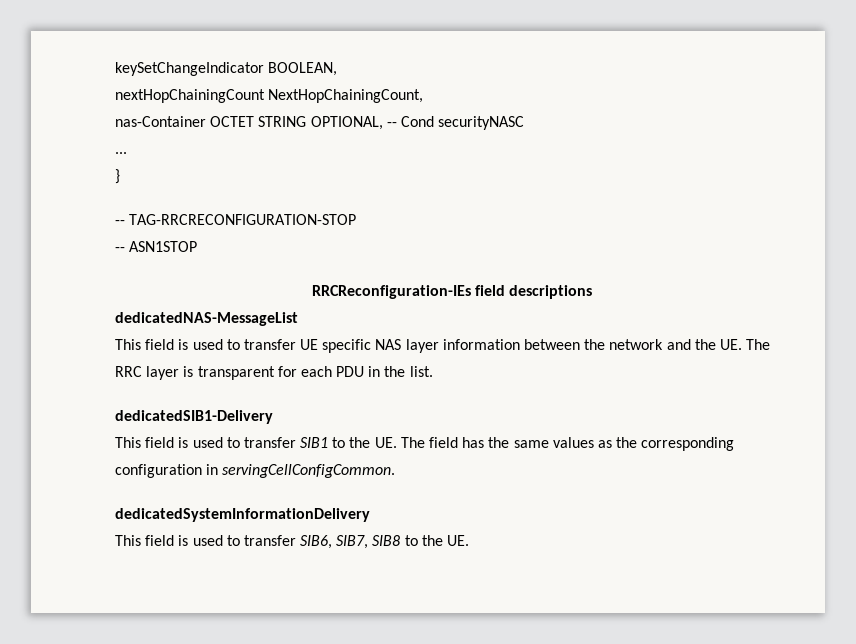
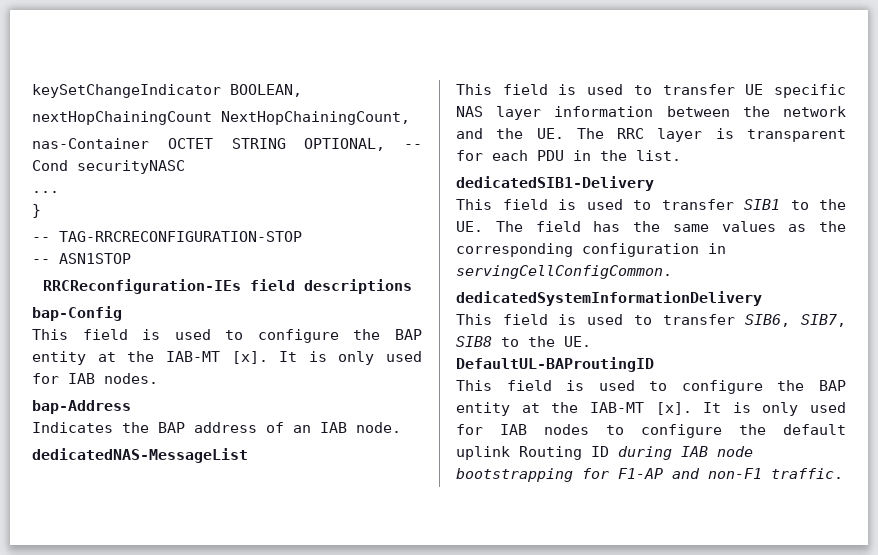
(593, 292) none -> [32,306,122,321] [32,329,422,343] [32,351,422,365] [32,373,158,384] [32,400,131,414] [32,422,401,433] // bap-Config // This field is used to configure the BAP entity at the IAB-MT [x]. It is only used for IAB nodes. // bap-Address // Indicates the BAP address of an IAB node.
(470, 540) none -> [456,357,654,372] [456,380,846,394] [456,402,846,416] [456,424,846,438] [456,446,753,460] [456,468,843,482] // DefaultUL-BAProutingID // This field is used to configure the BAP entity at the IAB-MT [x]. It is only used for IAB nodes to configure the default uplink Routing ID during IAB node bootstrapping for F1-AP and non-F1 traffic.

